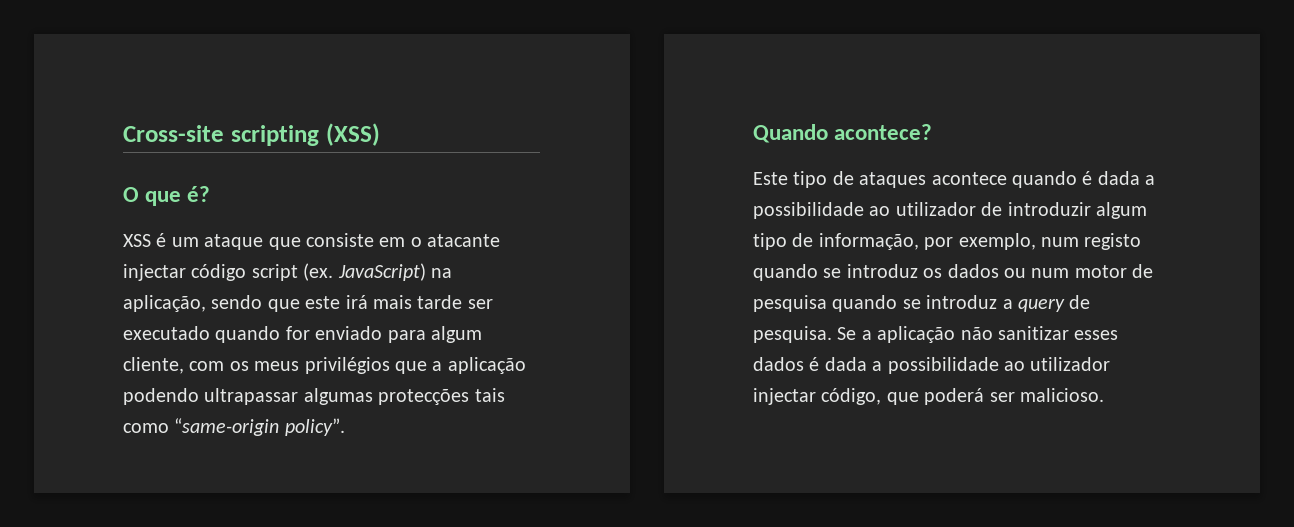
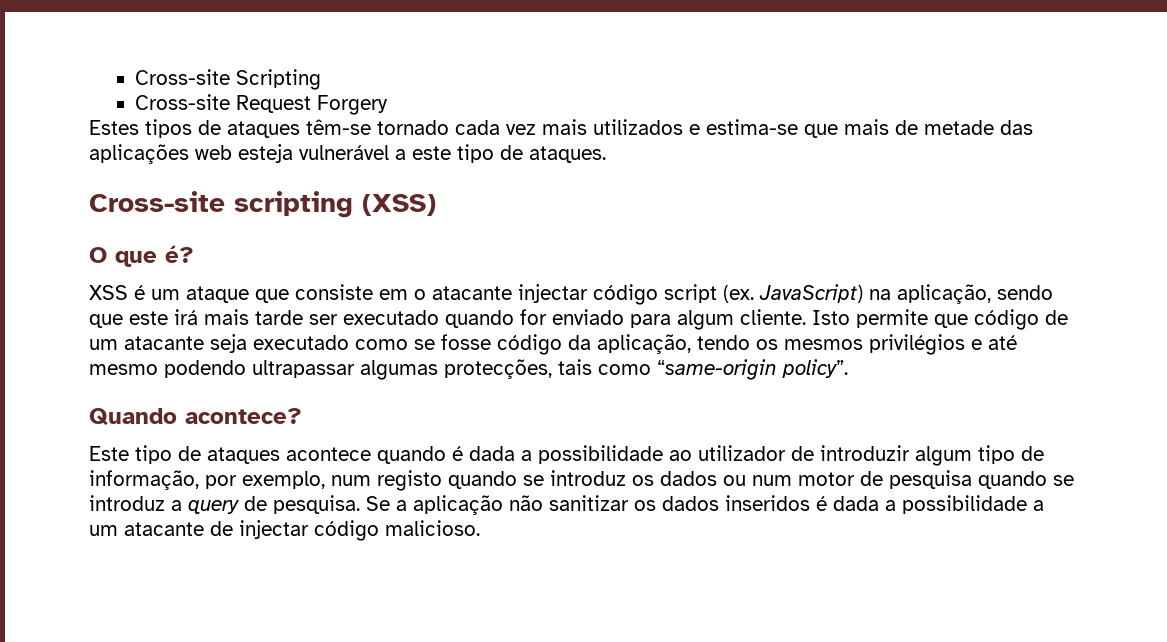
[123,125,224,142] Cross-site -> [135,69,322,90] [135,94,389,115] [89,119,1033,138] [89,144,606,164] [89,191,225,212] Cross-site Scripting // Cross-site Request Forgery // Estes tipos de ataques têm-se tornado cada vez mais utilizados e estima-se que mais de metade das aplicações web esteja vulnerável a este tipo de ataques. // Cross-site
[123,357,526,374] cliente, com os meus privilégios que a aplicação -> [740,309,1068,330] [89,334,1017,355] [89,364,158,375] cliente. Isto permite que código de um atacante seja executado como se fosse código da aplicação, tendo os mesmos privilégios e até mesmo
[378,389,470,405] protecções -> [444,359,552,379] protecções,
[1074,330,1119,340] [753,357,1111,374] [753,388,1015,405] esses dados é dada a possibilidade ao utilizador injectar código, que poderá ser -> [634,495,1044,514] [89,520,379,541] os dados inseridos é dada a possibilidade a um atacante de injectar código

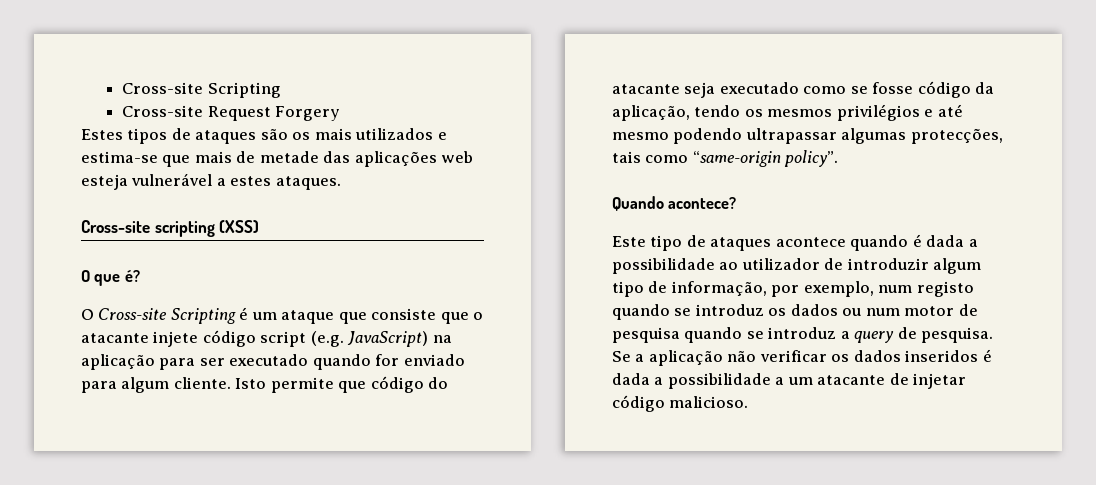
[306,119,536,135] têm-se tornado cada vez -> [260,129,311,140] são os
[412,144,523,163] este tipo de -> [230,176,272,186] estes
[89,285,128,300] XSS -> [81,308,236,324] O Cross-site Scripting
[379,289,408,300] em -> [440,312,469,324] que
[518,284,588,303] injectar -> [153,331,199,347] injete
[723,285,754,303] (ex. -> [310,331,344,347] (e.g.
[897,284,1053,304] [89,309,303,328] aplicação, sendo que este irá mais tarde -> [81,354,196,370] aplicação para
[1045,310,1068,325] [89,339,118,350] de um -> [428,377,449,389] do
[549,495,629,511] sanitizar -> [759,350,827,362] verificar
[239,520,309,539] injectar -> [913,373,967,389] injetar

